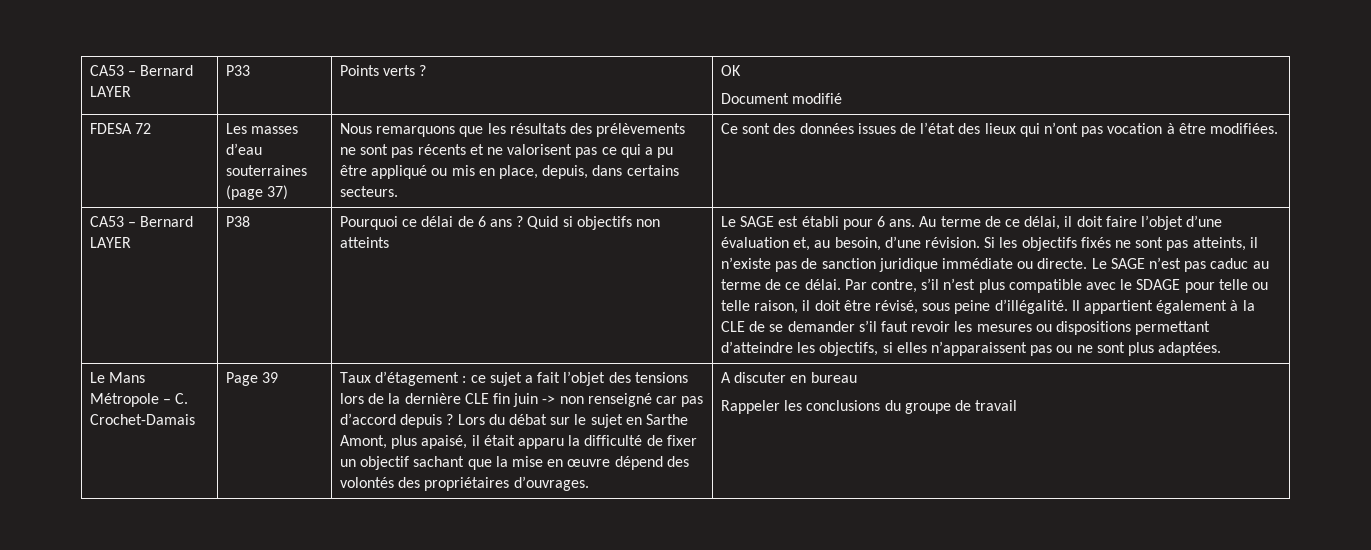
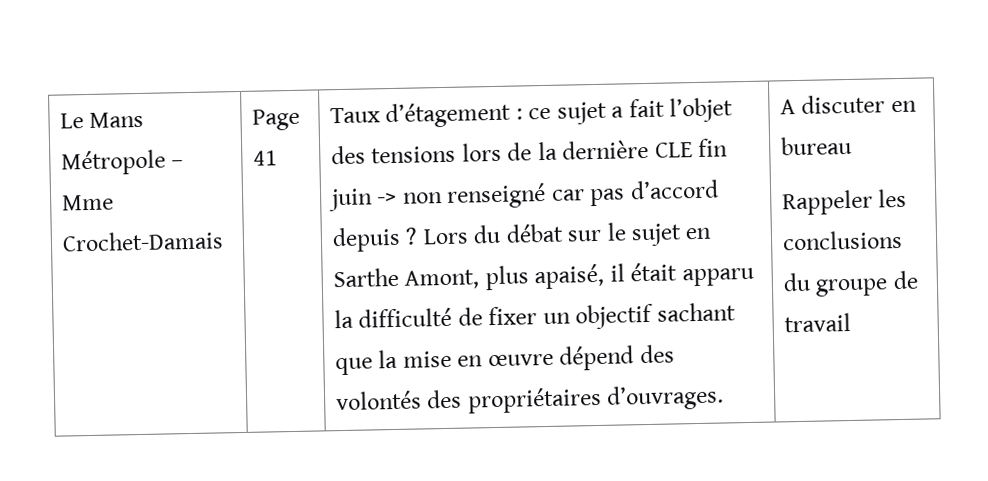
[90,65,194,76] [90,86,132,97] [226,65,251,76] [340,65,427,76] [721,65,742,76] [721,93,843,104] [90,123,152,134] [226,123,299,134] [226,143,263,155] [226,165,308,176] [226,185,289,200] [340,123,686,137] [340,144,674,158] [340,165,679,179] [340,186,399,197] [721,122,1278,137] [90,216,194,227] [90,237,132,248] [226,216,251,227] [340,216,660,230] [340,237,390,248] [721,215,1223,230] [721,236,1258,251] [721,257,1269,272] [721,278,1268,293] [721,299,1255,314] [721,320,1211,335] [721,341,1222,356] CA53 – Bernard LAYER | P33 | Points verts ? | OK // Document modifié // FDESA 72 | Les masses d’eau souterraines (page 37) | Nous remarquons que les résultats des prélèvements ne sont pas récents et ne valorisent pas ce qui a pu être appliqué ou mis en place, depuis, dans certains secteurs. | Ce sont des données issues de l’état des lieux qui n’ont pas vocation à être modifiées. // CA53 – Bernard LAYER | P38 | Pourquoi ce délai de 6 ans ? Quid si objectifs non atteints | Le SAGE est établi pour 6 ans. Au terme de ce délai, il doit faire l’objet d’une évaluation et, au besoin, d’une révision. Si les objectifs fixés ne sont pas atteints, il n’existe pas de sanction juridique immédiate ou directe. Le SAGE n’est pas caduc au terme de ce délai. Par contre, s’il n’est plus compatible avec le SDAGE pour telle ou telle raison, il doit être révisé, sous peine d’illégalité. Il appartient également à la CLE de se demander s’il faut revoir les mesures ou dispositions permettant d’atteindre les objectifs, si elles n’apparaissent pas ou ne sont plus adaptées. // -> (59, 121) none
[175,393,189,404] C. -> [61,194,114,211] Mme
[262,372,279,383] 39 -> [252,150,278,166] 41

